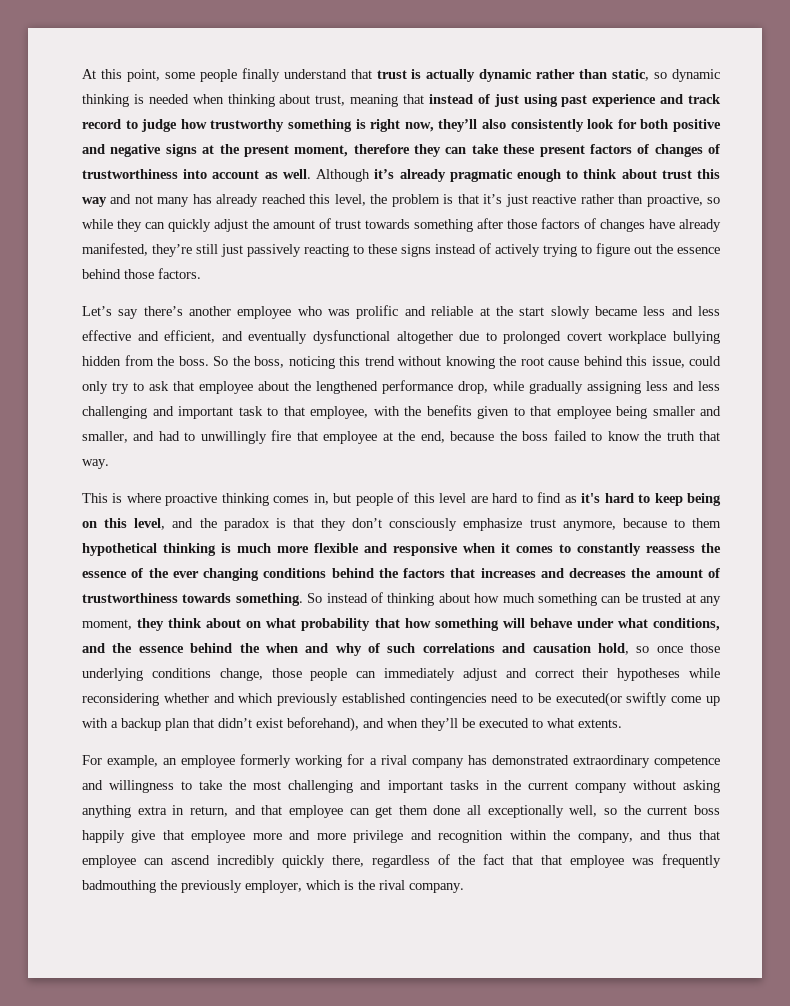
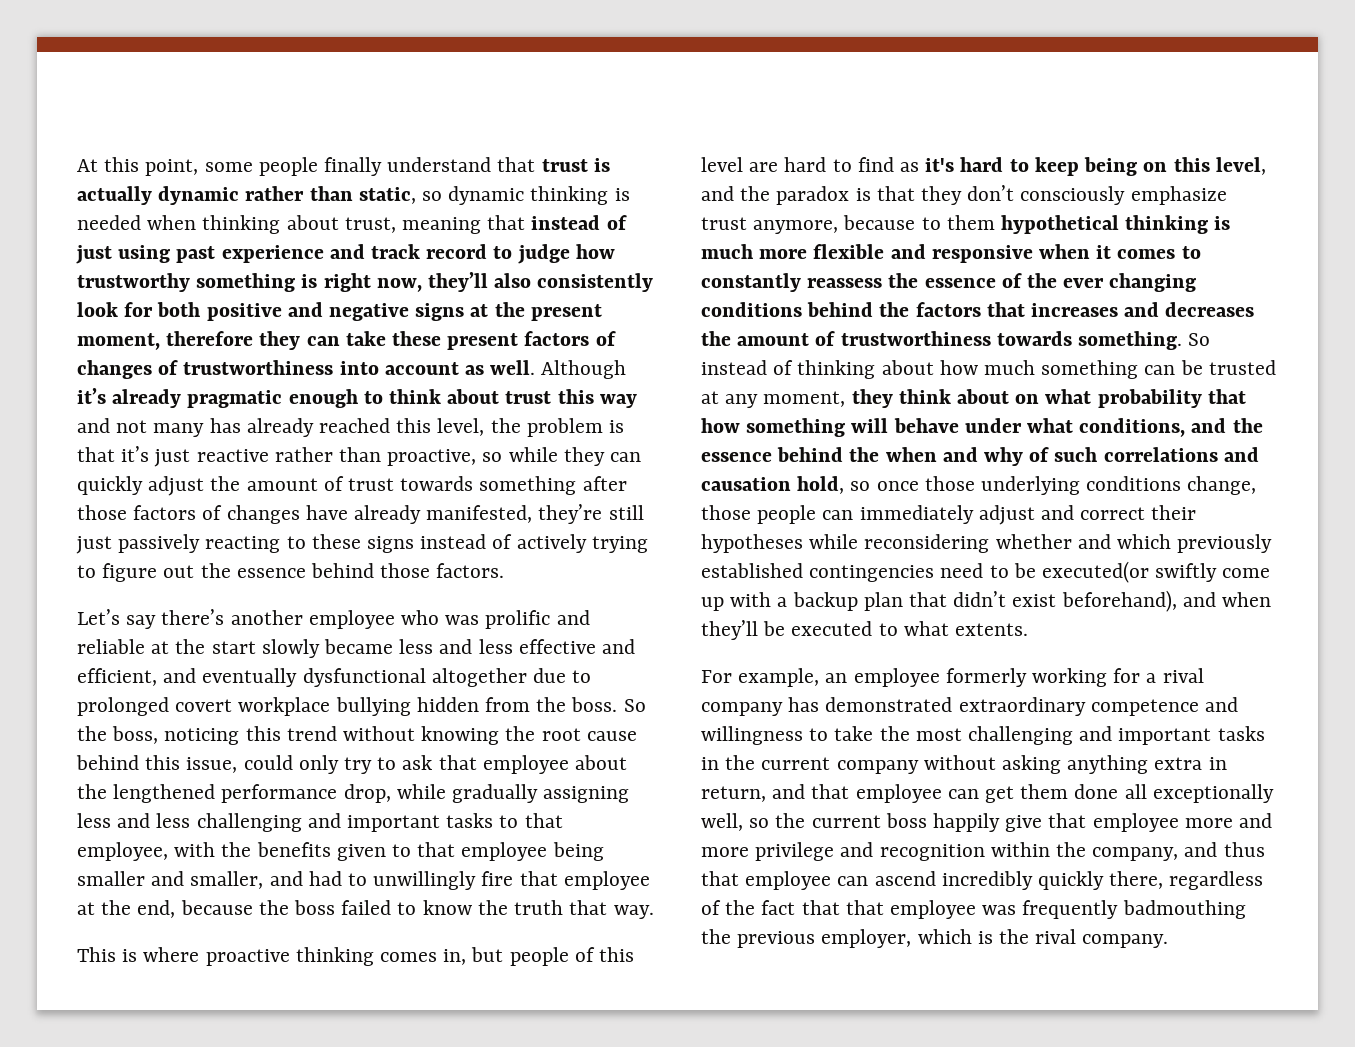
[238,406,263,416] task -> [446,813,494,828] tasks
[181,880,242,893] previously -> [737,931,816,948] previous

